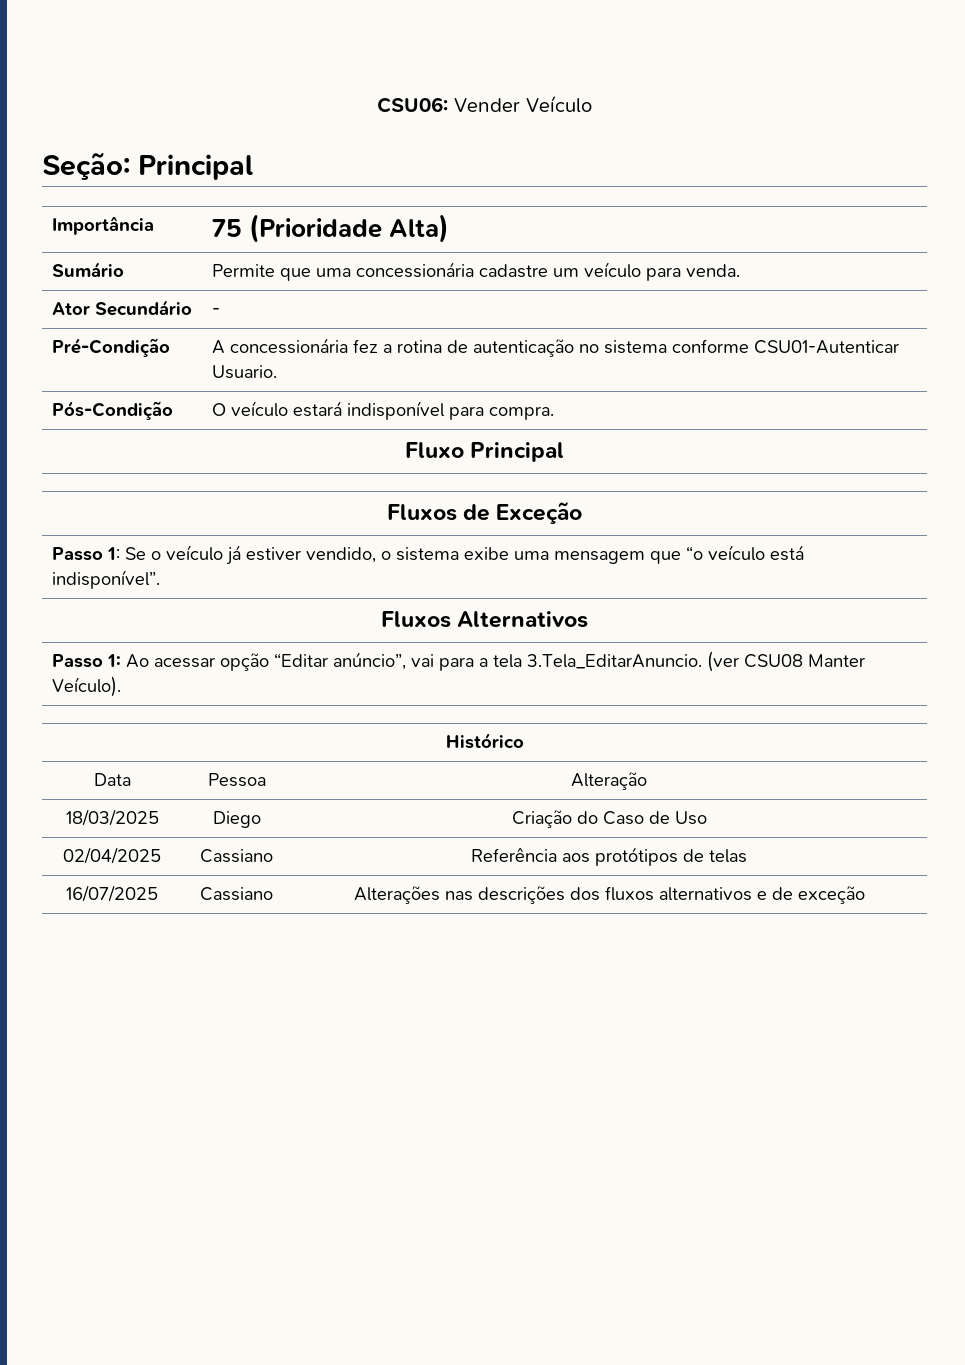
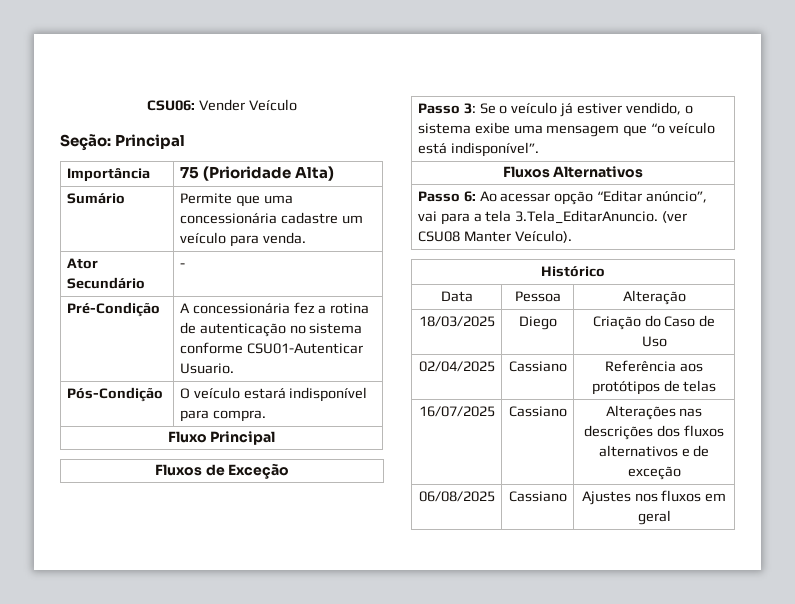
[107,547,121,560] 1: -> [463,103,476,114] 3:
[107,654,122,667] 1: -> [463,191,476,202] 6:
(865, 895) none -> [418,491,495,502] [508,491,567,502] [581,490,727,505] [637,510,671,525] // 06/08/2025 | Cassiano | Ajustes nos fluxos em geral

